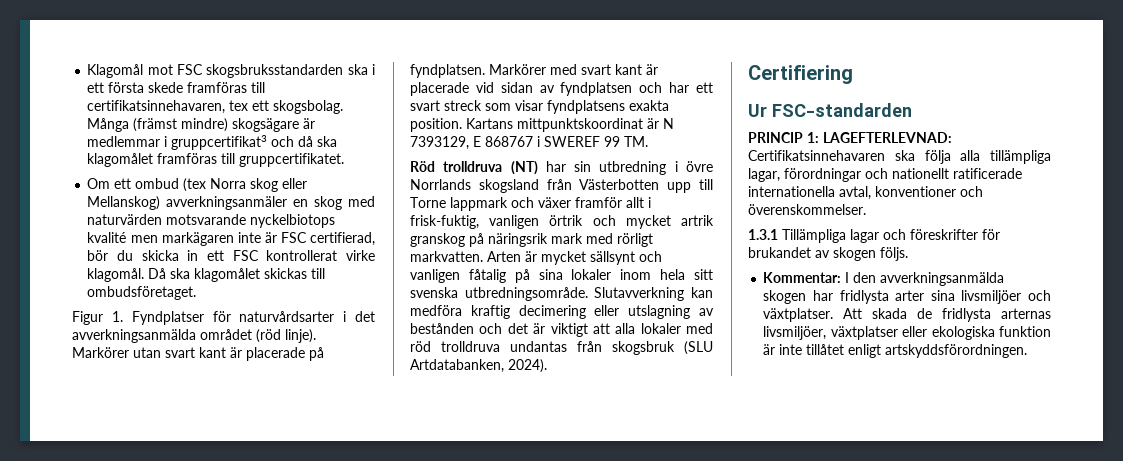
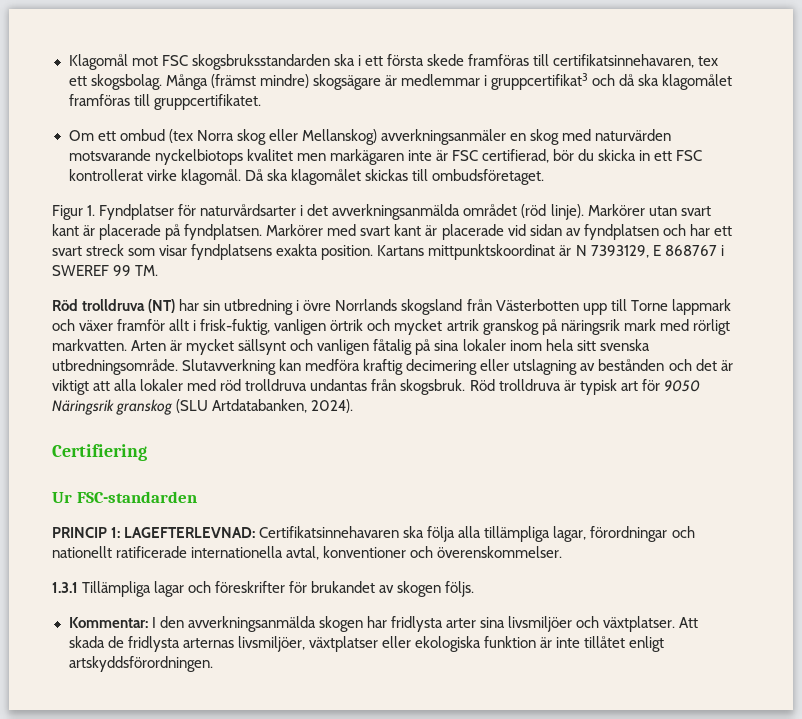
[87,232,127,243] kvalité -> [246,149,293,161] kvalitet
[612,341,675,355] skogsbruk -> [400,379,700,395] [52,399,174,415] skogsbruk. Röd trolldruva är typisk art för 9050 Näringsrik granskog

